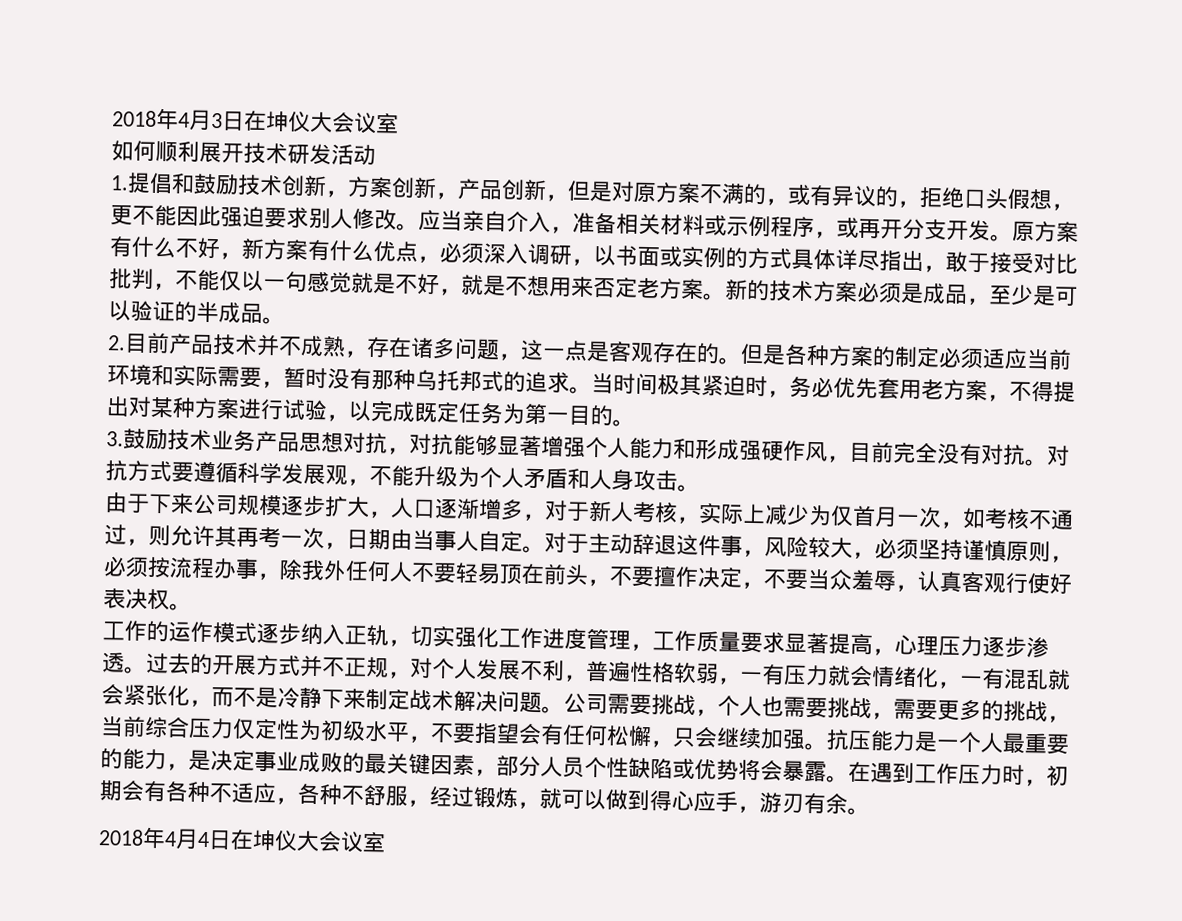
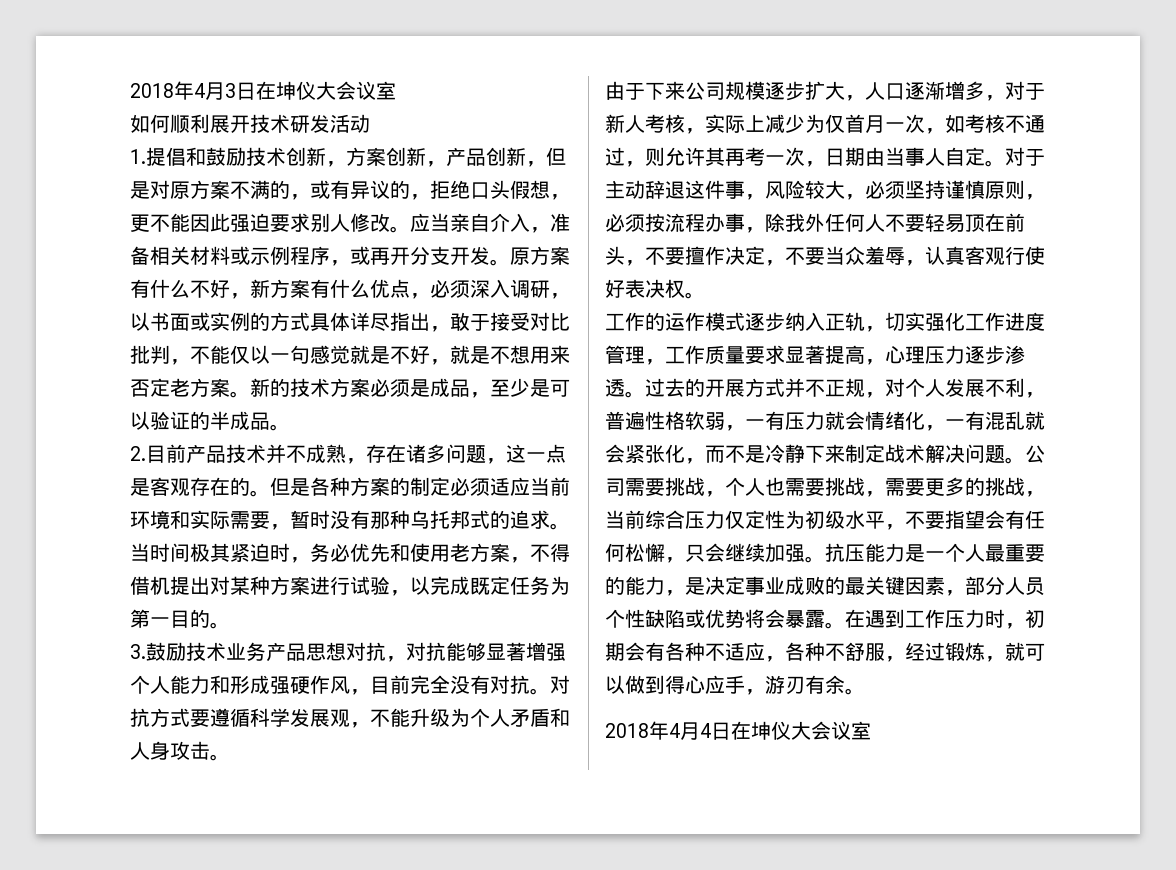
[877,378,900,400] 套 -> [390,543,430,562] 和使
(1054, 392) none -> [130,576,170,595] 借机

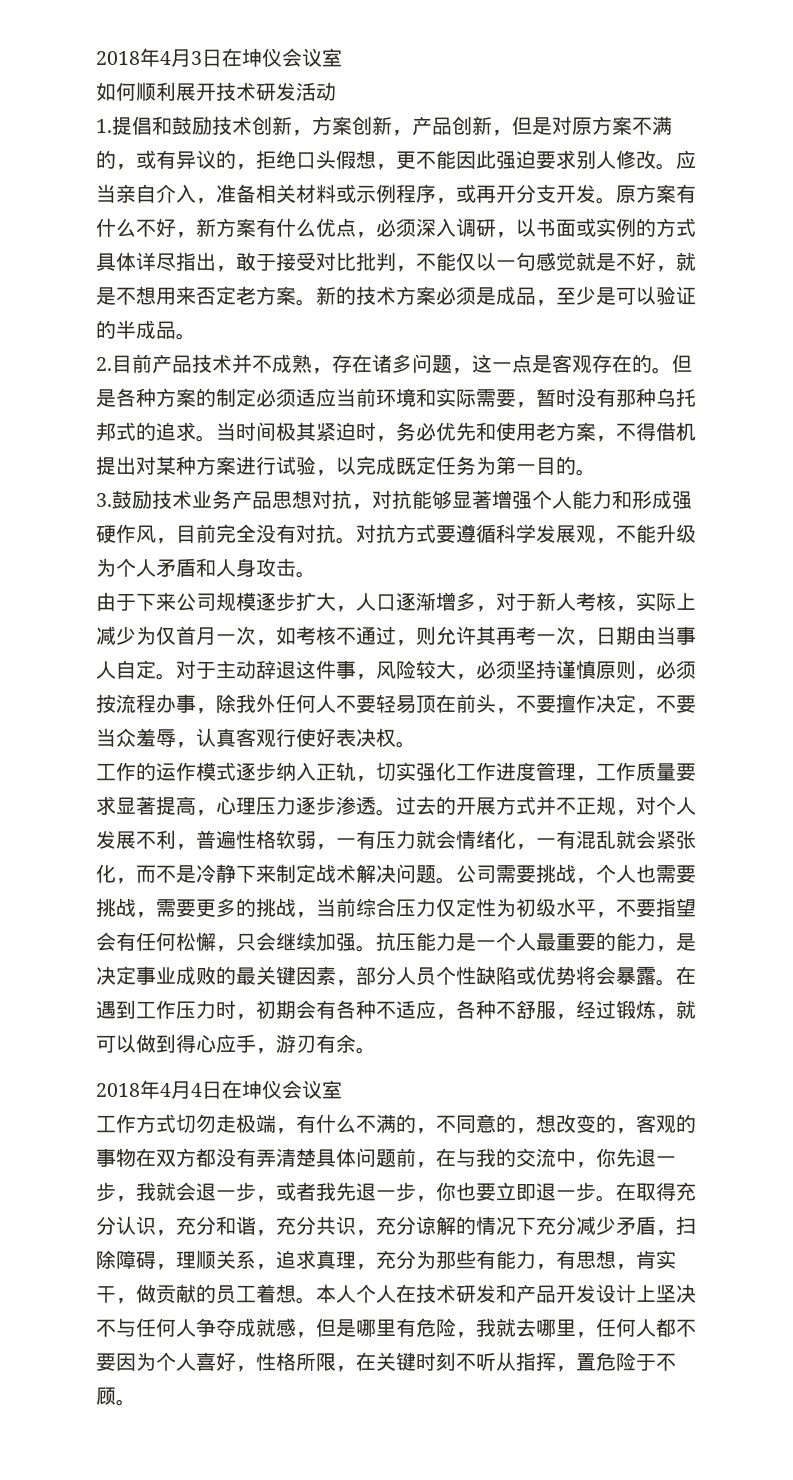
[316,81,336,100] 大 -> (282, 57) none
[791,721,871,740] 大会议室 -> [282,1080,342,1099] [96,1114,696,1134] [96,1148,676,1168] [96,1182,696,1202] [96,1216,696,1236] [96,1250,676,1270] [96,1284,696,1304] [96,1318,696,1338] [96,1352,676,1372] [96,1387,136,1406] 会议室 // 工作方式切勿走极端，有什么不满的，不同意的，想改变的，客观的事物在双方都没有弄清楚具体问题前，在与我的交流中，你先退一步，我就会退一步，或者我先退一步，你也要立即退一步。在取得充分认识，充分和谐，充分共识，充分谅解的情况下充分减少矛盾，扫除障碍，理顺关系，追求真理，充分为那些有能力，有思想，肯实干，做贡献的员工着想。本人个人在技术研发和产品开发设计上坚决不与任何人争夺成就感，但是哪里有危险，我就去哪里，任何人都不要因为个人喜好，性格所限，在关键时刻不听从指挥，置危险于不顾。

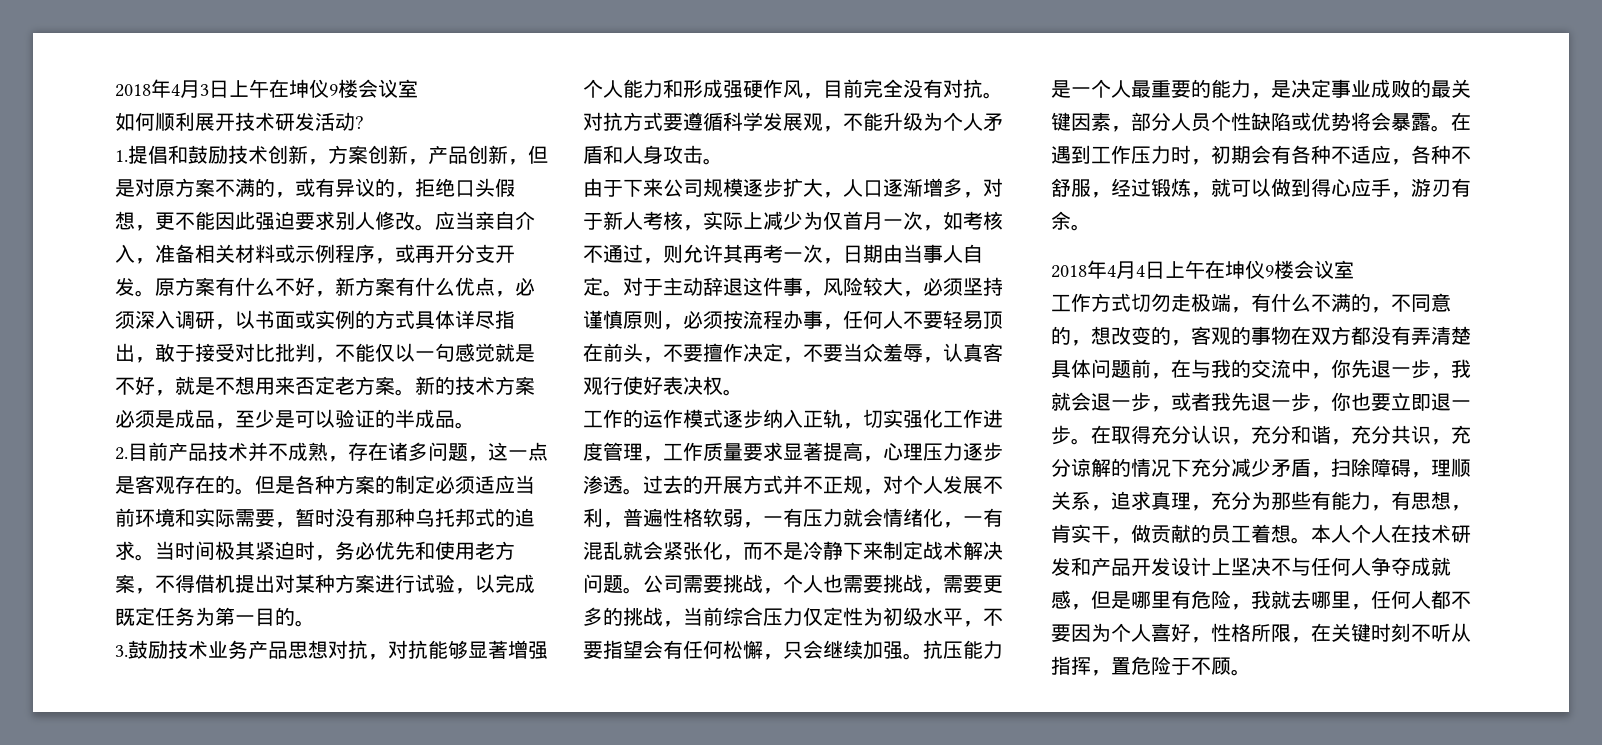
[222,48,282,67] 在坤仪 -> [229,79,358,98] 上午在坤仪9楼
(336, 91) none -> [355,116,364,129] ?
[216,694,276,713] 除我外 -> (843, 327) none
[222,1080,282,1099] 在坤仪 -> [1165,260,1294,279] 上午在坤仪9楼

